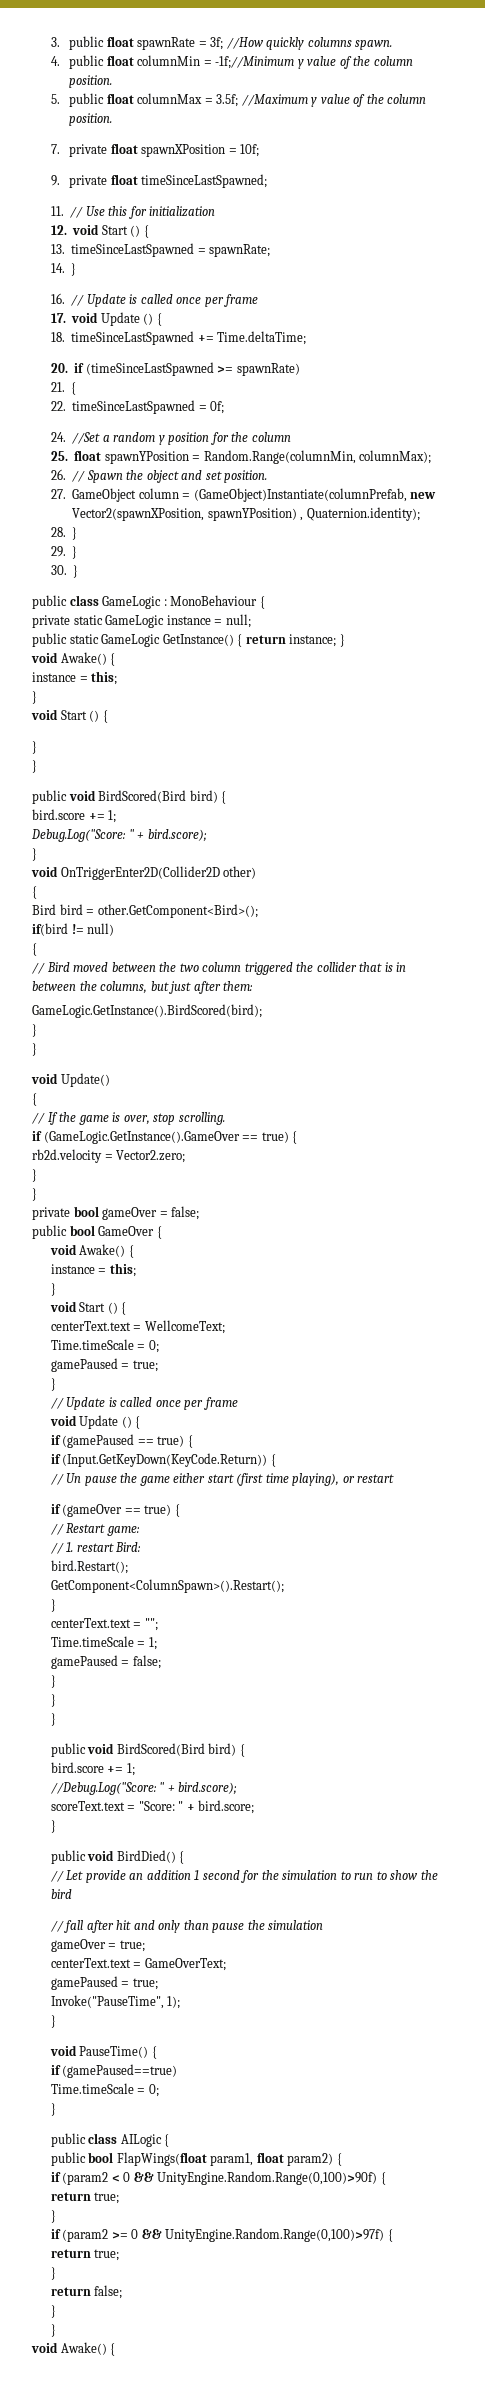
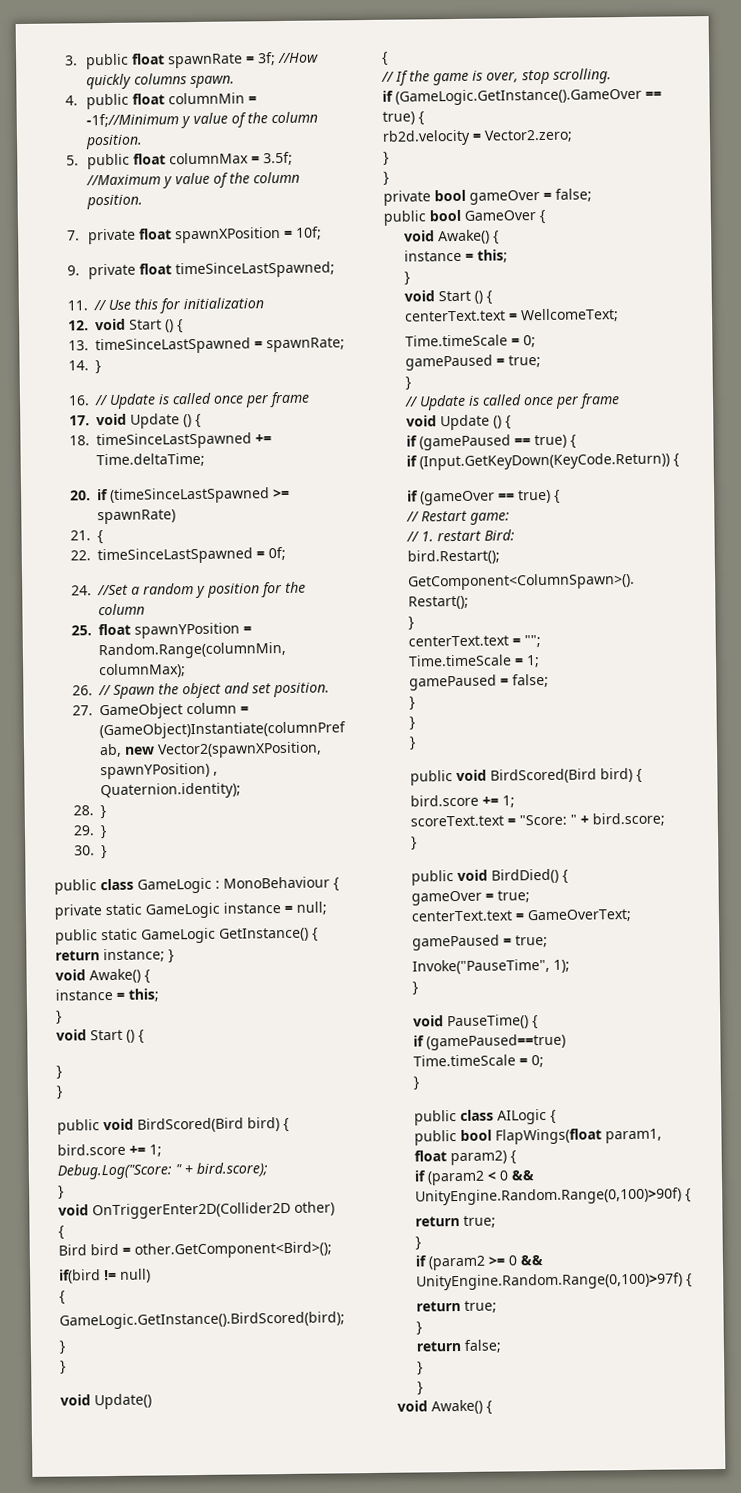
[32,962,407,975] [32,981,254,994] // // Bird moved between the two column triggered the collider that is in between the columns, but just after them: -> (65, 1297) none
[50,1473,395,1486] // // Un pause the game either start (first time playing), or restart -> (680, 460) none
[50,1782,238,1795] // //Debug.Log("Score: " + bird.score); -> (516, 801) none
[50,1870,438,1883] [50,1889,72,1899] [50,1920,324,1933] // // Let provide an addition 1 second for the simulation to run to show the bird // // fall after hit and only than pause the simulation -> (569, 876) none

